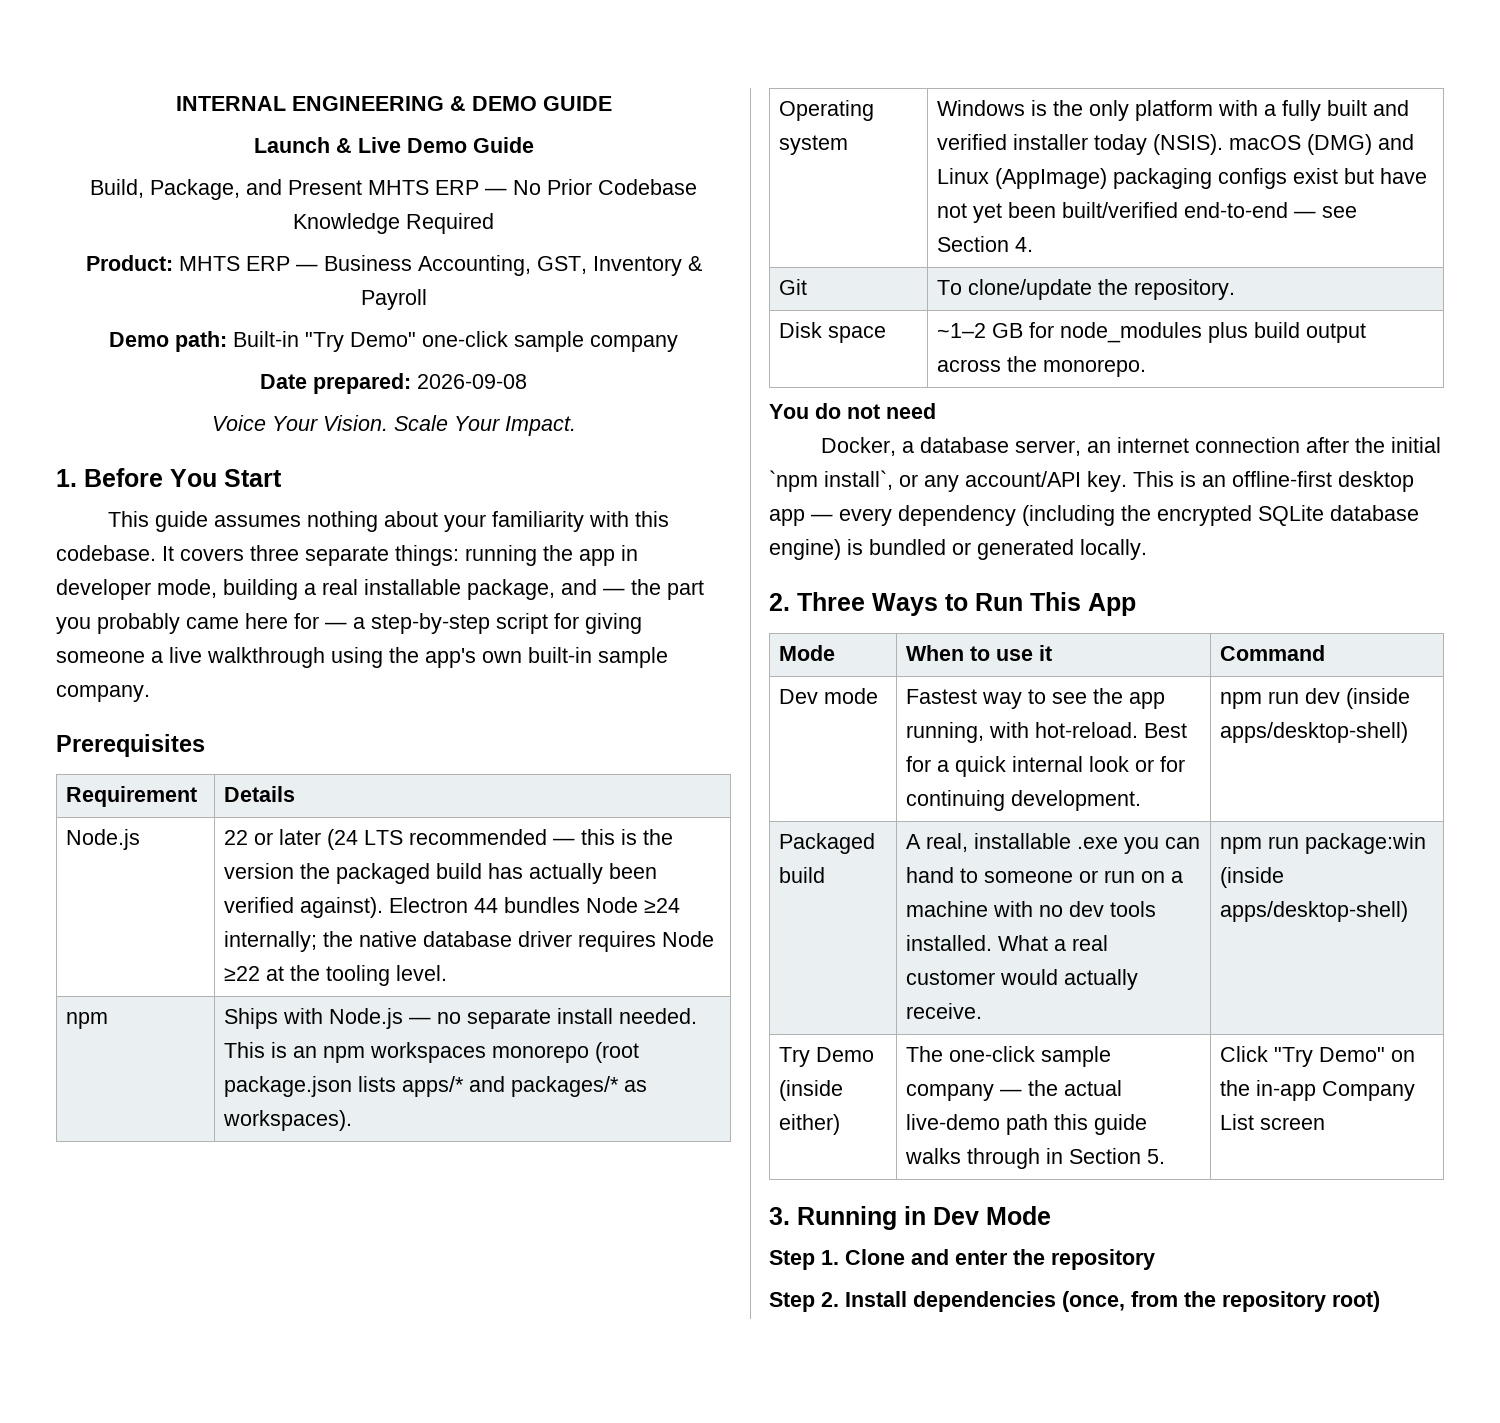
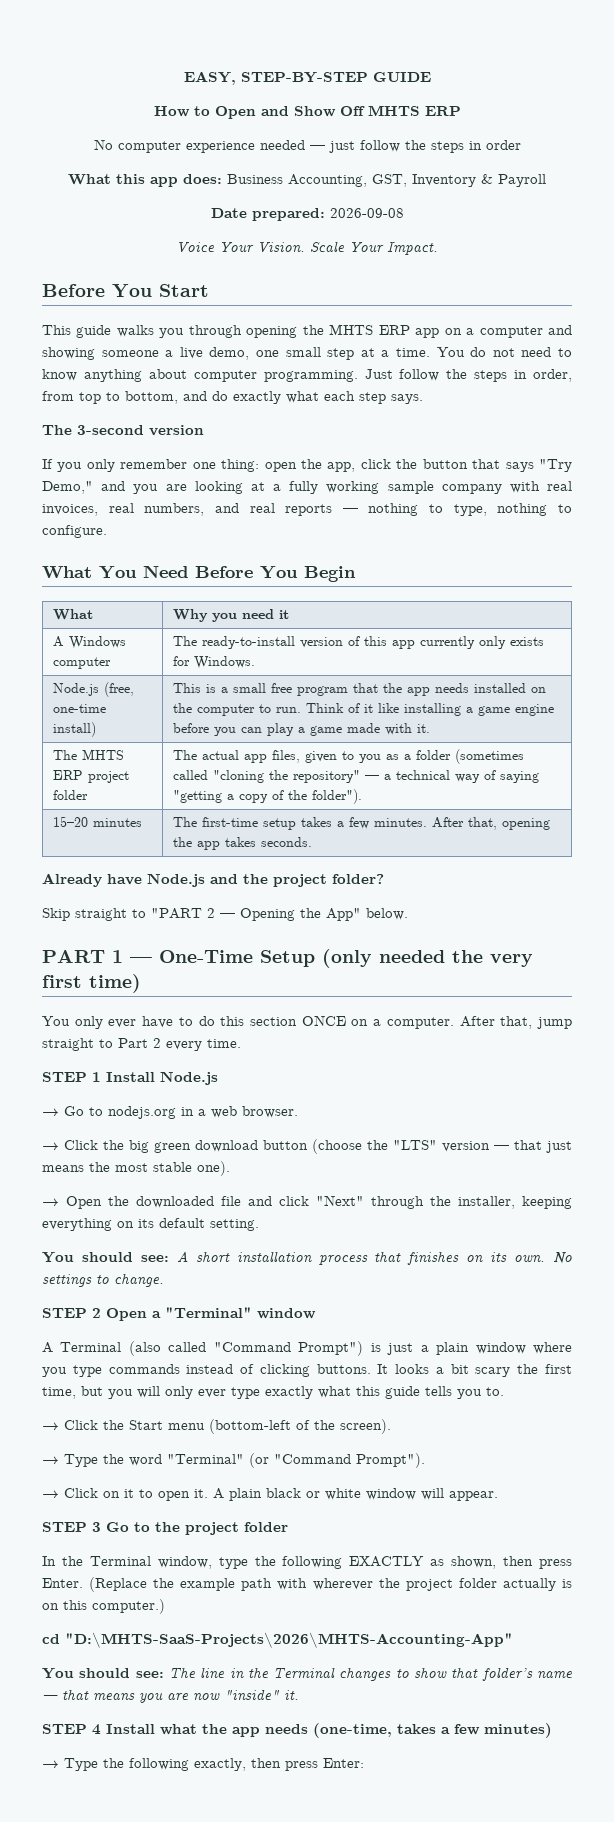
[175,96,612,111] [253,137,534,153] [90,179,697,200] [293,213,494,234] [85,255,318,271] INTERNAL ENGINEERING & DEMO GUIDE // Launch & Live Demo Guide // Build, Package, and Present MHTS ERP — No Prior Codebase Knowledge Required // Product: MHTS ERP — -> [183,71,431,85] [153,105,461,119] [93,139,521,153] [68,174,222,187] EASY, STEP-BY-STEP GUIDE // How to Open and Show Off MHTS ERP // No computer experience needed — just follow the steps in order // What this app does:
[109,331,678,352] // Demo path: Built-in "Try Demo" one-click sample company -> (546, 180) none
[56,469,77,487] 1. -> (438, 248) none
[213,511,669,532] [56,545,638,566] [56,579,704,600] [56,613,642,634] [56,647,668,668] [56,685,150,702] [56,734,205,757] [66,786,198,807] [224,786,296,802] [66,829,141,850] [224,829,674,850] [224,863,658,884] [224,897,681,918] [224,931,715,952] [224,965,448,986] [66,1012,109,1029] [224,1008,698,1029] [224,1042,640,1063] [224,1076,648,1097] [223,1110,353,1131] [779,100,875,121] [779,135,849,155] [937,100,1410,121] [937,134,1415,155] [937,168,1428,189] [937,202,1358,223] [937,236,1034,252] [779,279,808,295] [937,279,1236,300] [779,322,887,343] [937,322,1367,343] [937,356,1147,377] [769,403,936,419] [820,437,1441,456] [769,470,1414,492] [769,505,1419,526] [769,539,1147,560] [769,592,1136,616] [779,645,836,661] [906,645,1053,661] [1220,645,1326,661] [779,688,879,704] [906,688,1166,709] [906,722,1188,743] [906,756,1186,777] [906,790,1142,811] [1220,688,1411,709] [1220,722,1409,743] [779,833,876,854] [779,867,826,883] [906,833,1201,854] [906,867,1184,883] [906,901,1157,917] [906,935,1109,951] [906,969,1139,990] [906,1003,983,1019] [1220,833,1427,854] [1220,867,1285,888] [1220,901,1409,922] [779,1047,875,1067] [779,1080,844,1101] [779,1114,841,1135] [906,1046,1112,1067] [906,1080,1123,1101] [906,1114,1148,1135] [905,1148,1166,1169] [1220,1046,1416,1067] [1220,1080,1416,1101] [1220,1114,1326,1130] [769,1206,1051,1230] [769,1249,1155,1270] [769,1291,1380,1312] assumes nothing about your familiarity with this codebase. It covers three separate things: running the app in developer mode, building a real installable package, and — the part you probably came here for — a step-by-step script for giving someone a live walkthrough using the app's own built-in sample company. // Prerequisites // Requirement | Details // Node.js | 22 or later (24 LTS recommended — this is the version the packaged build has actually been verified against). Electron 44 bundles Node ≥24 internally; the native database driver requires Node ≥22 at the tooling level. // npm | Ships with Node.js — no separate install needed. This is an npm workspaces monorepo (root package.json lists apps/* and packages/* as workspaces). // Operating system | Windows is the only platform with a fully built and verified installer today (NSIS). macOS (DMG) and Linux (AppImage) packaging configs exist but have not yet been built/verified end-to-end — see Section 4. // Git | To clone/update the repository. // Disk space | ~1–2 GB for node_modules plus build output across the monorepo. // You do not need // Docker, a database server, an internet connection after the initial `npm install`, or any account/API key. This is an offline-first desktop app — every dependency (including the encrypted SQLite database engine) is bundled or generated locally. // 2. Three Ways to Run This App // Mode | When to use it | Command // Dev mode | Fastest way to see the app running, with hot-reload. Best for a quick internal look or for continuing development. | npm run dev (inside apps/desktop-shell) // Packaged build | A real, installable .exe you can hand to someone or run on a machine with no dev tools installed. What a real customer would actually receive. | npm run package:win (inside apps/desktop-shell) // Try Demo (inside either) | The one-click sample company — the actual live-demo path this guide walks through in Section 5. | Click "Try Demo" on the in-app Company List screen // 3. Running in Dev Mode // Step 1. Clone and enter the repository // Step 2. Install dependencies (once, from the repository root) -> [116,324,572,338] [42,347,573,360] [42,369,572,382] [42,391,423,404] [42,425,204,436] [42,459,572,472] [42,481,572,494] [42,503,572,516] [42,525,107,538] [42,565,356,582] [52,609,93,620] [172,609,289,622] [52,636,126,649] [52,657,111,669] [172,636,544,649] [172,656,255,669] [52,682,134,697] [52,704,106,713] [52,722,96,737] [172,683,546,696] [172,703,554,716] [172,723,430,736] [52,749,124,760] [52,770,129,783] [52,790,88,800] [172,749,524,764] [172,770,539,783] [172,789,362,804] [52,816,142,827] [172,817,550,830] [172,837,312,850] [42,873,384,887] [42,908,408,921] [42,949,533,968] [42,974,141,993] [42,1015,572,1029] [42,1038,241,1051] [42,1071,218,1085] [42,1106,298,1119] [42,1139,572,1154] [42,1161,230,1176] [42,1195,572,1209] [42,1218,259,1231] [42,1251,573,1265] [42,1273,164,1287] [42,1307,316,1321] [42,1341,572,1356] [42,1364,572,1377] [42,1386,504,1399] [42,1419,391,1434] [42,1453,425,1468] [42,1488,498,1501] [42,1522,288,1535] [42,1556,573,1569] [42,1577,572,1592] [42,1599,165,1614] [42,1632,513,1648] [42,1667,574,1681] [42,1689,299,1703] [42,1723,552,1738] [42,1758,364,1771] walks you through opening the MHTS ERP app on a computer and showing someone a live demo, one small step at a time. You do not need to know anything about computer programming. Just follow the steps in order, from top to bottom, and do exactly what each step says. // The 3-second version // If you only remember one thing: open the app, click the button that says "Try Demo," and you are looking at a fully working sample company with real invoices, real numbers, and real reports — nothing to type, nothing to configure. // What You Need Before You Begin // What | Why you need it // A Windows computer | The ready-to-install version of this app currently only exists for Windows. // Node.js (free, one-time install) | This is a small free program that the app needs installed on the computer to run. Think of it like installing a game engine before you can play a game made with it. // The MHTS ERP project folder | The actual app files, given to you as a folder (sometimes called "cloning the repository" — a technical way of saying "getting a copy of the folder"). // 15–20 minutes | The first-time setup takes a few minutes. After that, opening the app takes seconds. // Already have Node.js and the project folder? // Skip straight to "PART 2 — Opening the App" below. // PART 1 — One-Time Setup (only needed the very first time) // You only ever have to do this section ONCE on a computer. After that, jump straight to Part 2 every time. // STEP 1 Install Node.js // → Go to nodejs.org in a web browser. // → Click the big green download button (choose the "LTS" version — that just means the most stable one). // → Open the downloaded file and click "Next" through the installer, keeping everything on its default setting. // You should see: A short installation process that finishes on its own. No settings to change. // STEP 2 Open a "Terminal" window // A Terminal (also called "Command Prompt") is just a plain window where you type commands instead of clicking buttons. It looks a bit scary the first time, but you will only ever type exactly what this guide tells you to. // → Click the Start menu (bottom-left of the screen). // → Type the word "Terminal" (or "Command Prompt"). // → Click on it to open it. A plain black or white window will appear. // STEP 3 Go to the project folder // In the Terminal window, type the following EXACTLY as shown, then press Enter. (Replace the example path with wherever the project folder actually is on this computer.) // cd "D:\MHTS-SaaS-Projects\2026\MHTS-Accounting-App" // You should see: The line in the Terminal changes to show that folder’s name — that means you are now "inside" it. // STEP 4 Install what the app needs (one-time, takes a few minutes) // → Type the following exactly, then press Enter:

